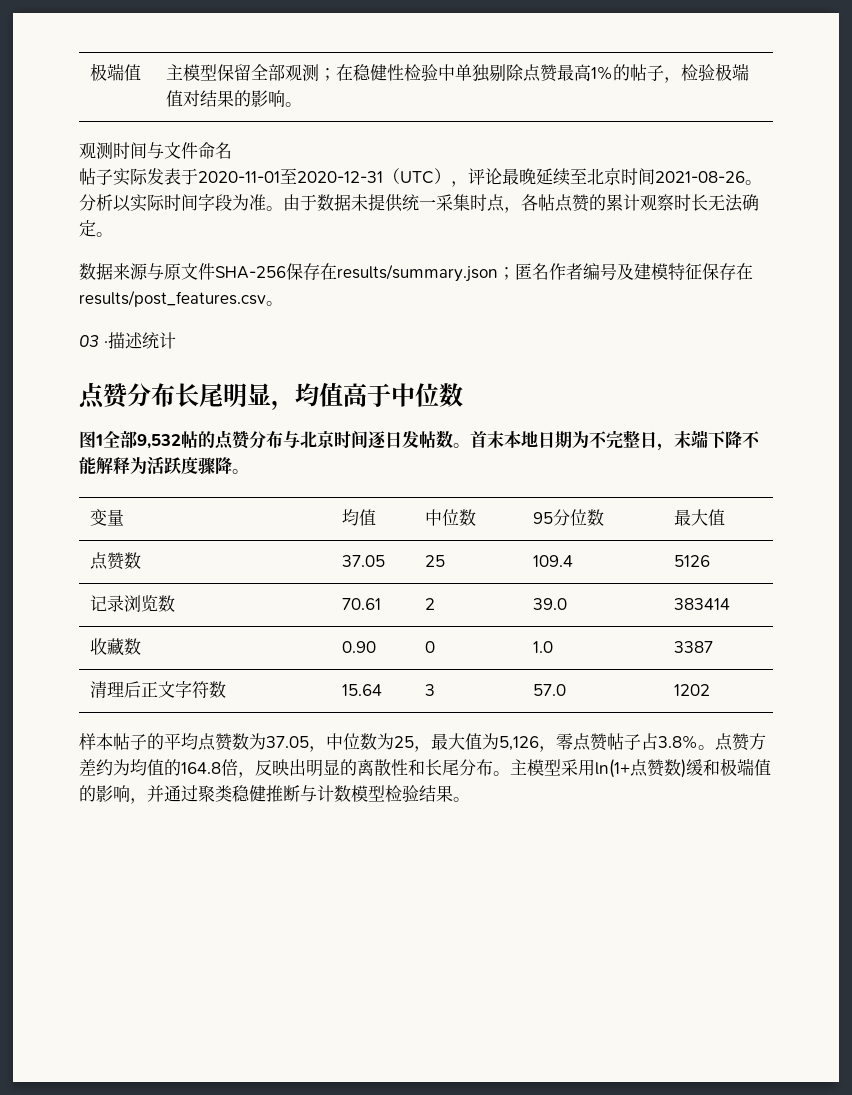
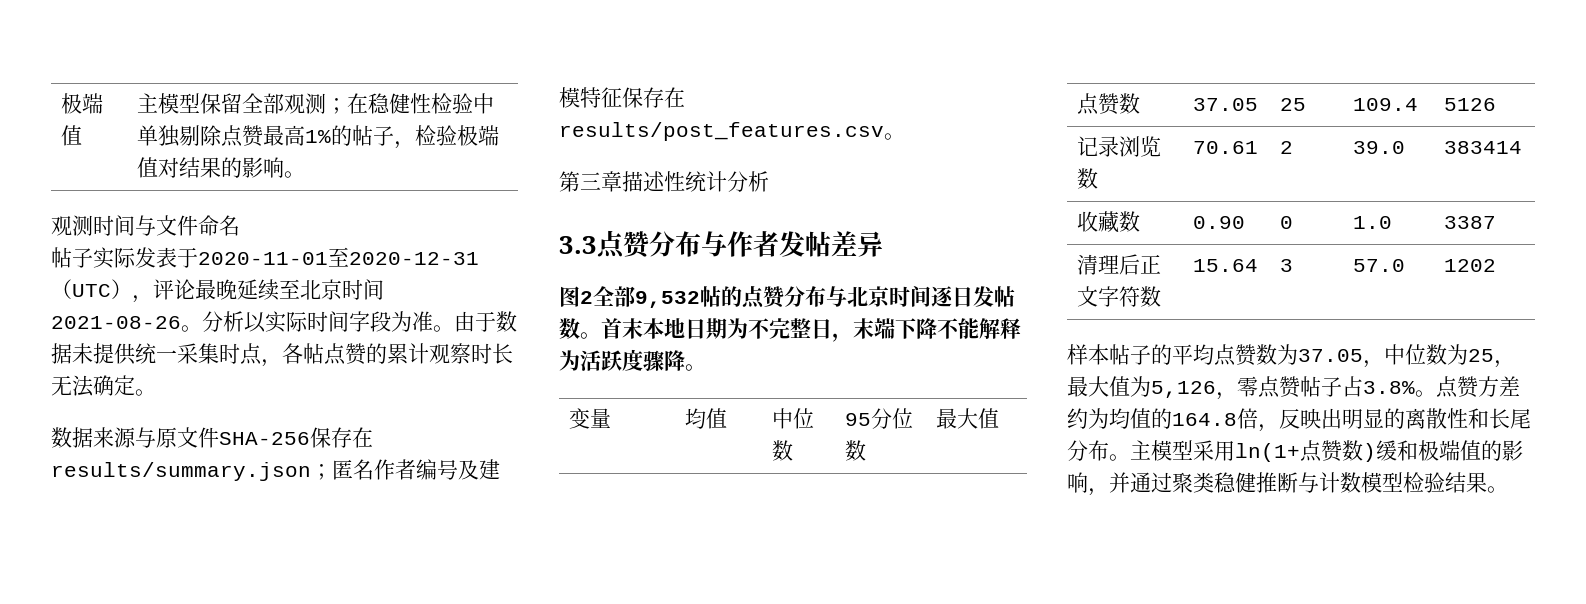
[79,332,176,349] [79,382,463,410] 03 ·描述统计 // 点赞分布长尾明显，均值高于中位数 -> [559,171,769,192] [559,230,883,259] 第三章描述性统计分析 // 3.3点赞分布与作者发帖差异
[95,434,103,446] 1 -> [580,291,593,304] 2

